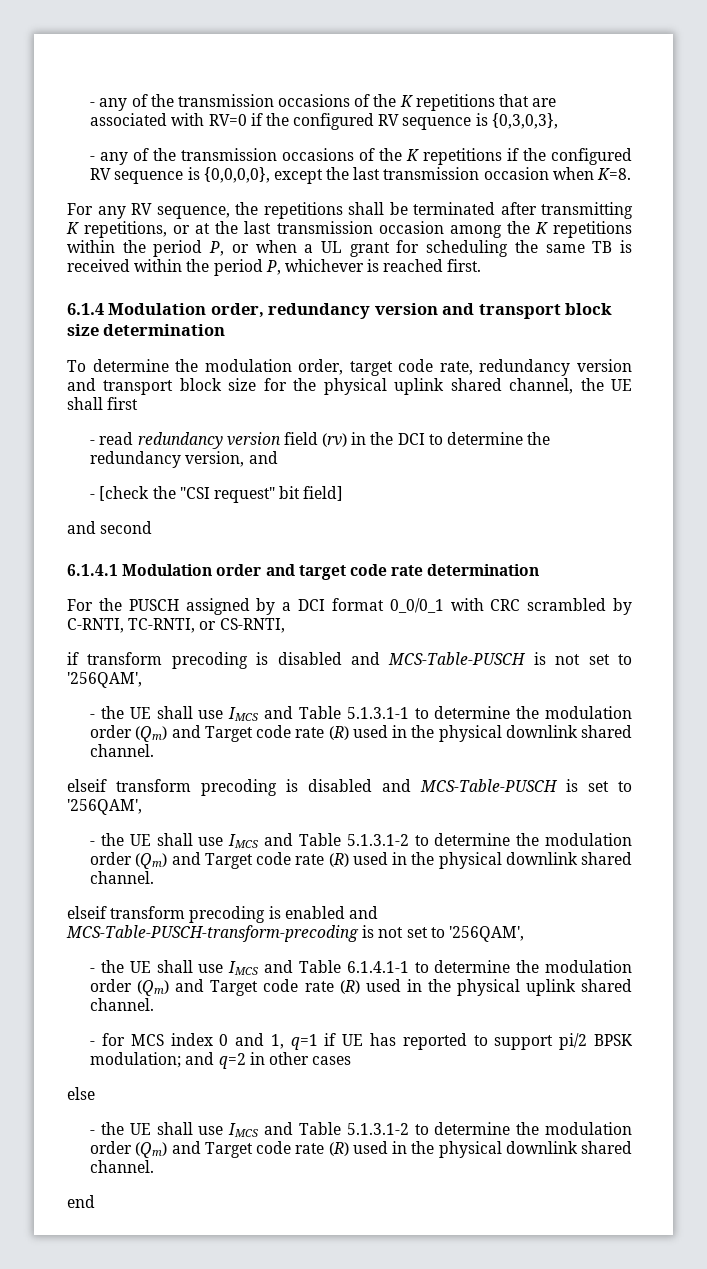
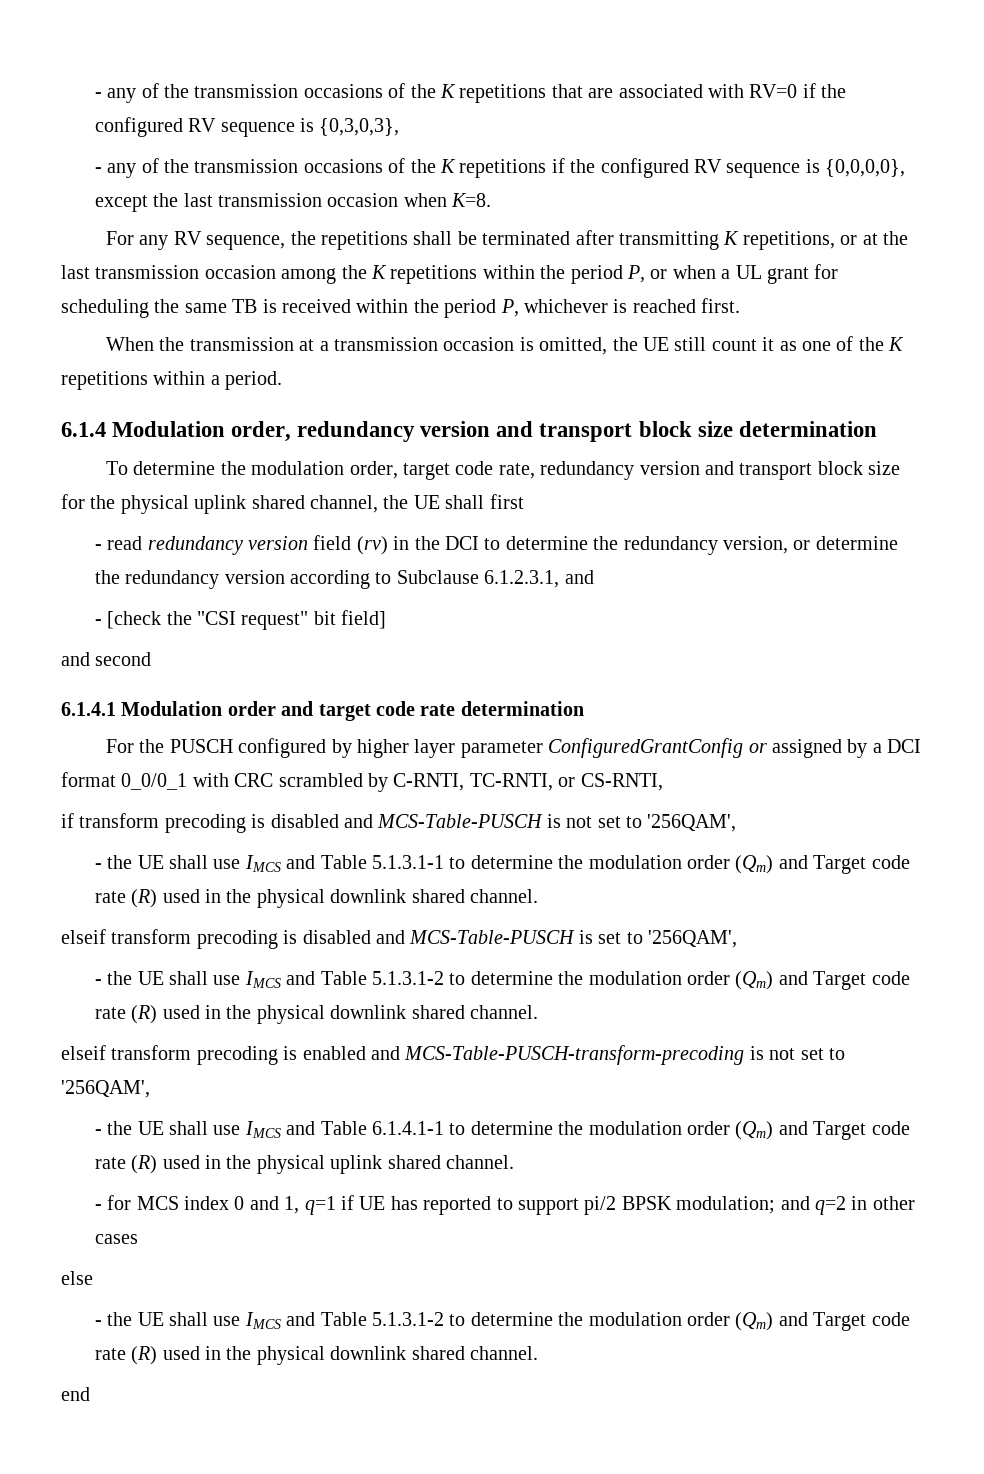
(482, 265) none -> [105,336,905,355] [61,371,283,390] // When the transmission at a transmission occasion is omitted, the UE still count it as one of the K repetitions within a period.
(245, 459) none -> [793,536,898,550] [94,570,560,589] or determine the redundancy version according to Subclause 6.1.2.3.1,
(179, 605) none -> [238,738,767,758] configured by higher layer parameter ConfiguredGrantConfig or

